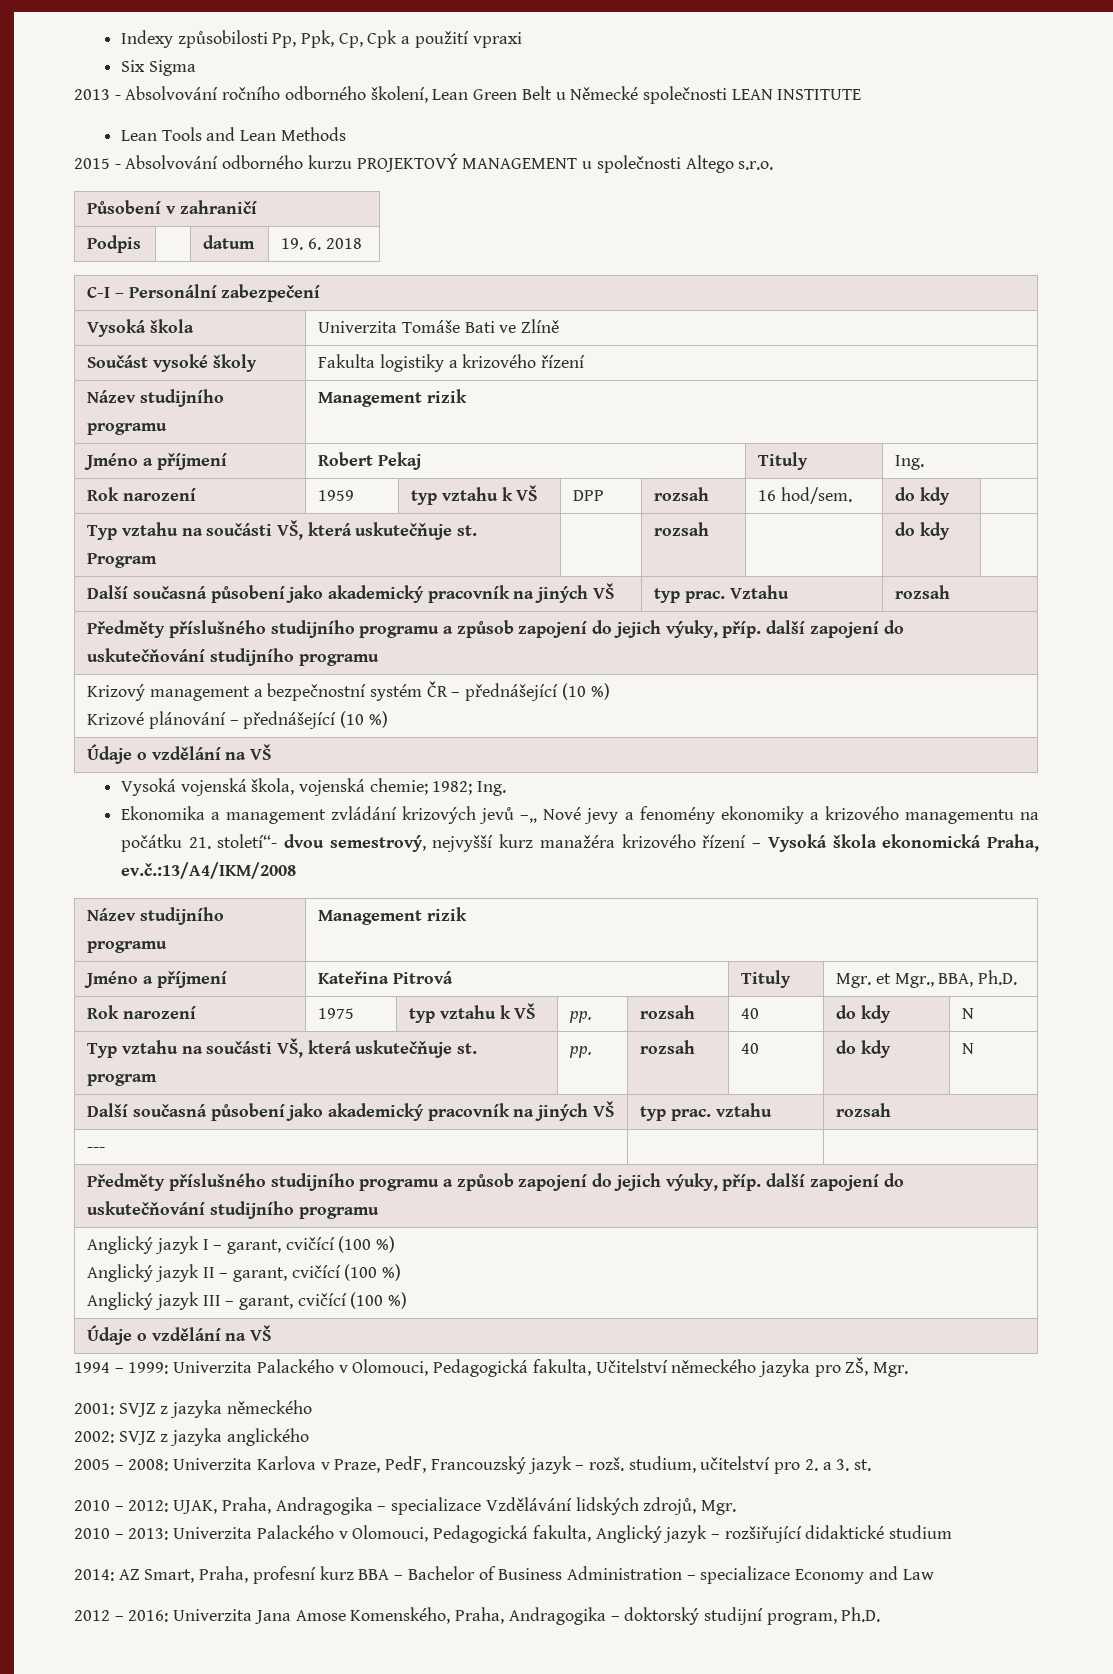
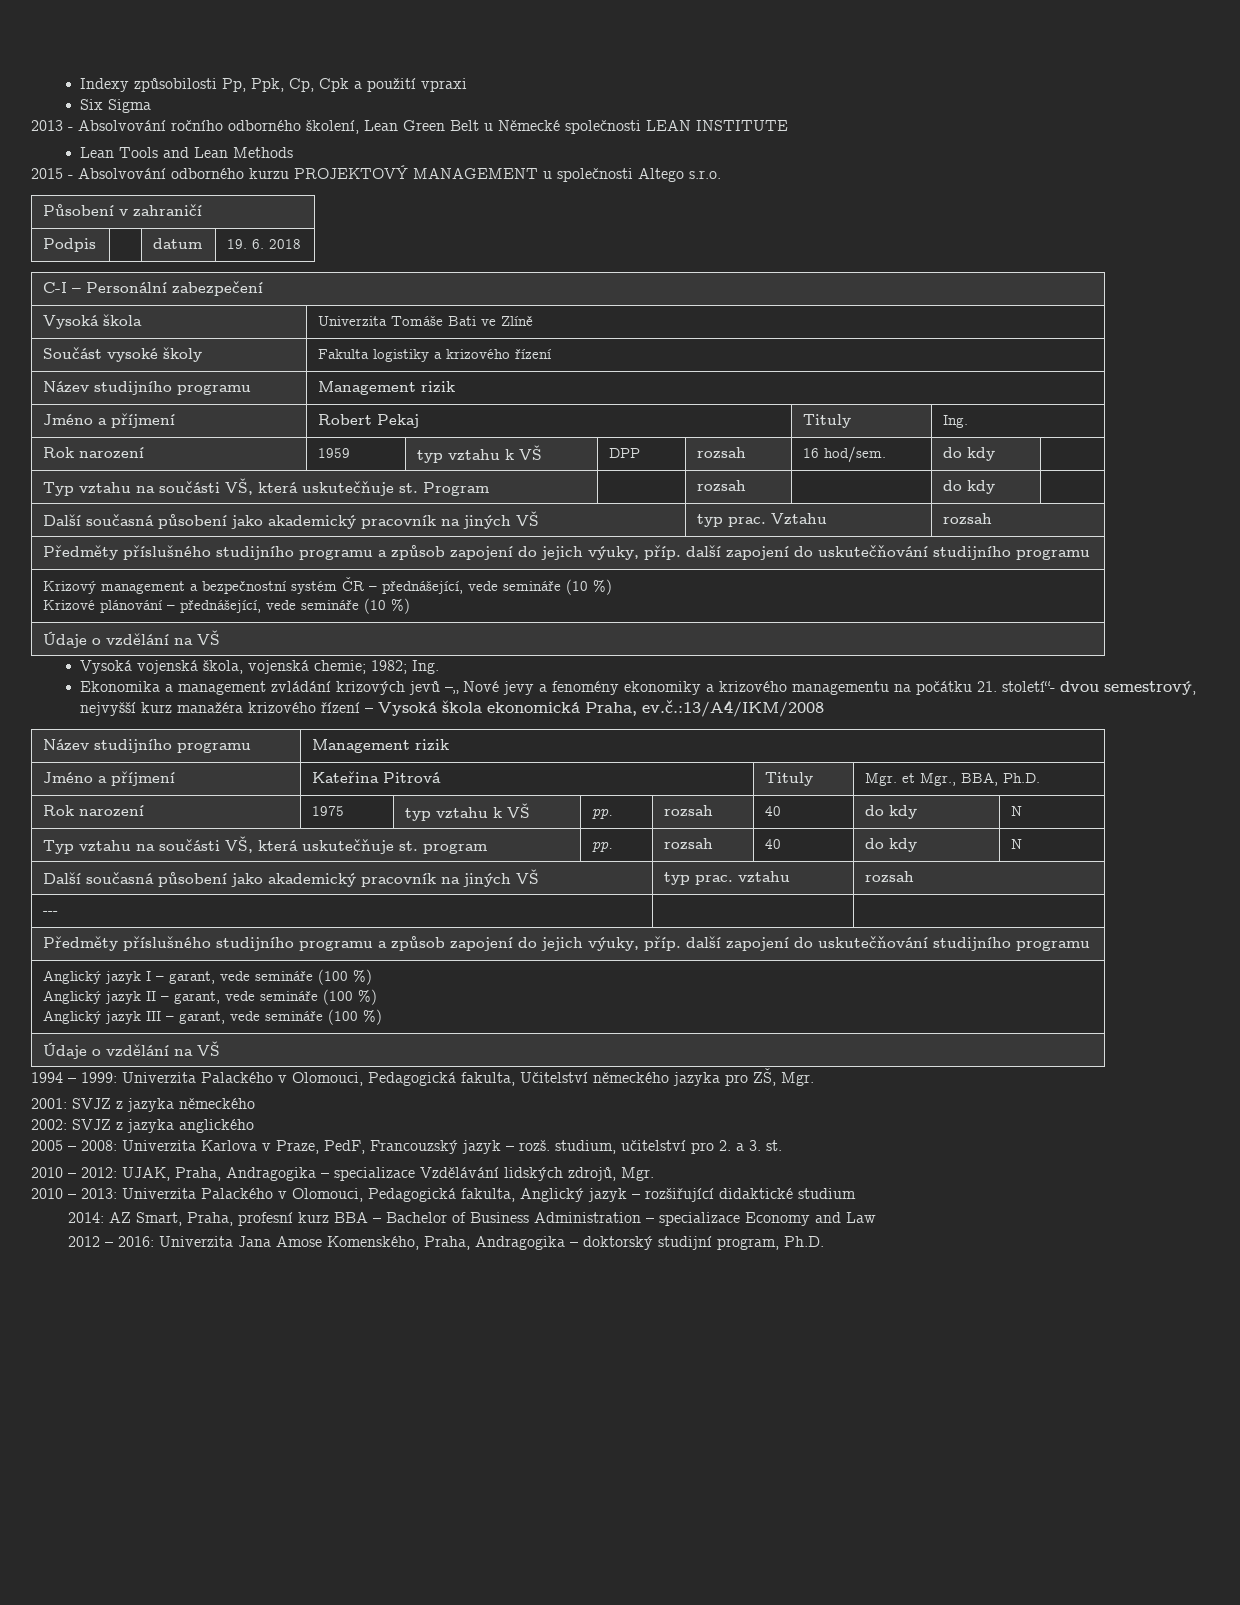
[465,683,559,701] přednášející -> [382,581,562,594] přednášející, vede semináře
[243,711,337,729] přednášející -> [180,600,360,613] přednášející, vede semináře
[285,1237,335,1250] cvičící -> [220,971,314,981] vede semináře
[291,1265,341,1278] cvičící -> [225,991,319,1001] vede semináře
[297,1293,347,1306] cvičící -> [230,1011,324,1021] vede semináře

